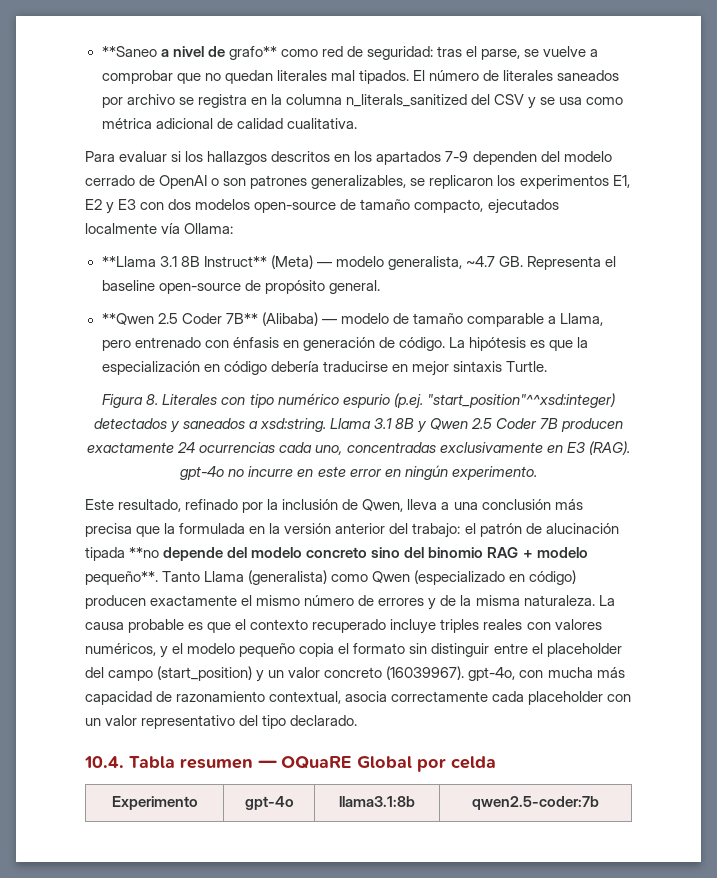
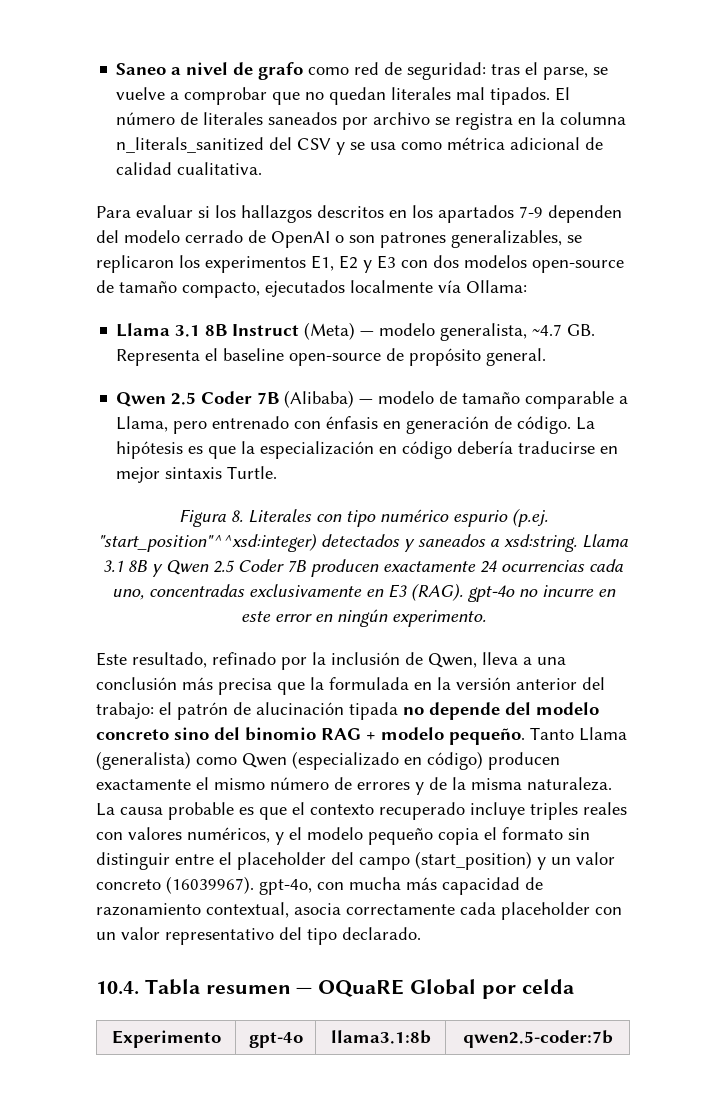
[101,46,157,57] **Saneo -> [116,63,167,75] Saneo
[228,46,277,60] grafo** -> [258,62,304,80] grafo
[101,256,267,267] **Llama 3.1 8B Instruct** -> [116,323,300,337] Llama 3.1 8B Instruct
[101,313,258,325] **Qwen 2.5 Coder 7B** -> [116,391,280,407] Qwen 2.5 Coder 7B
[129,547,160,558] **no -> [403,707,424,715] no
[85,571,158,585] pequeño**. -> [449,728,525,745] pequeño.

